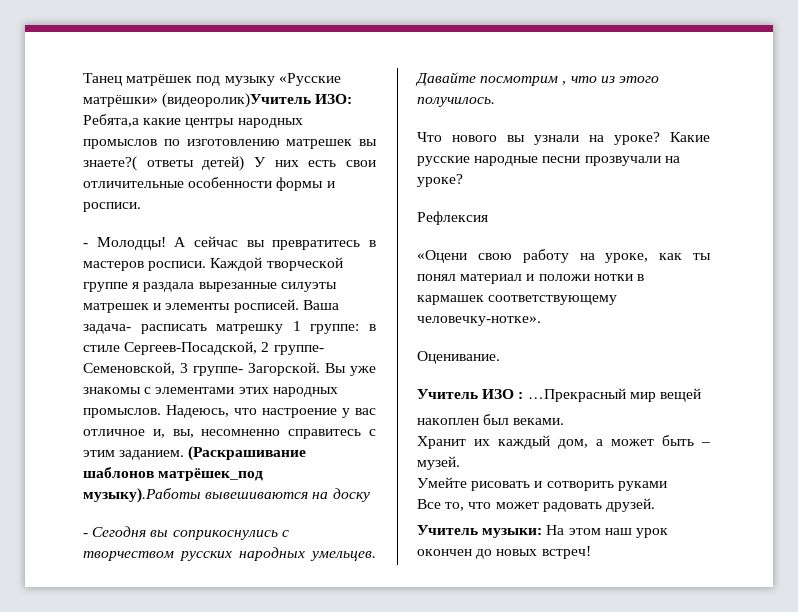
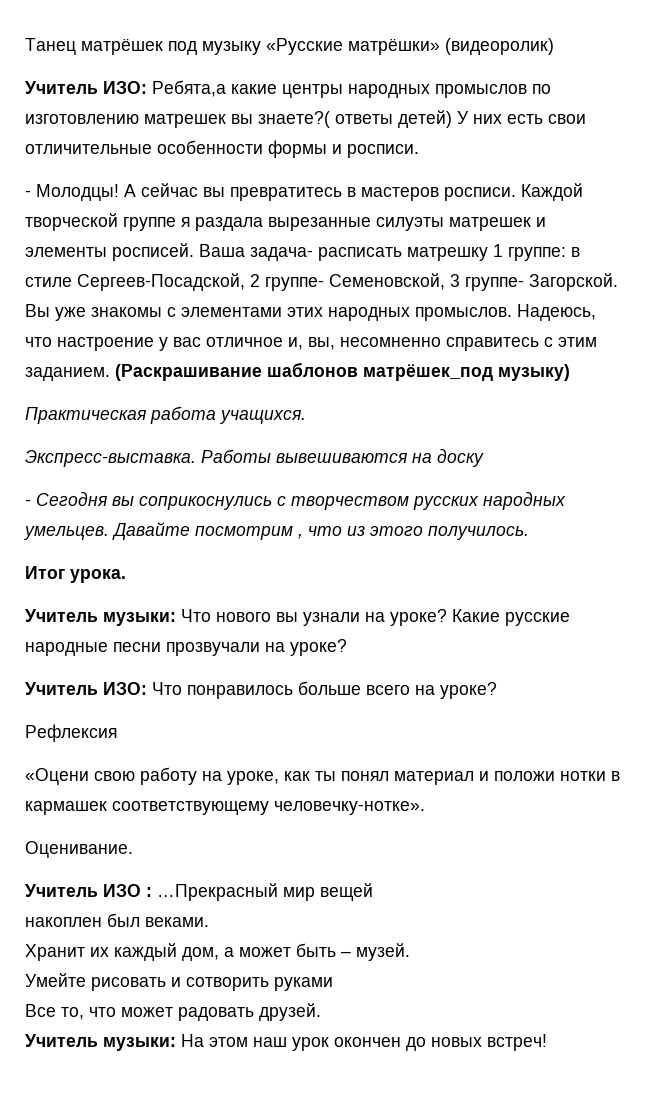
[162,93,312,108] (видеоролик)Учитель -> [445,38,554,55] [25,81,98,94] (видеоролик) // Учитель
[83,488,201,503] музыку).Работы -> [498,364,570,381] [25,406,306,424] [25,449,271,467] музыку) // Практическая работа учащихся. // Экспресс-выставка. Работы
(495, 102) none -> [25,566,126,583] [25,609,176,626] Итог урока. // Учитель музыки:
(463, 180) none -> [25,681,497,699] // Учитель ИЗО: Что понравилось больше всего на уроке?

